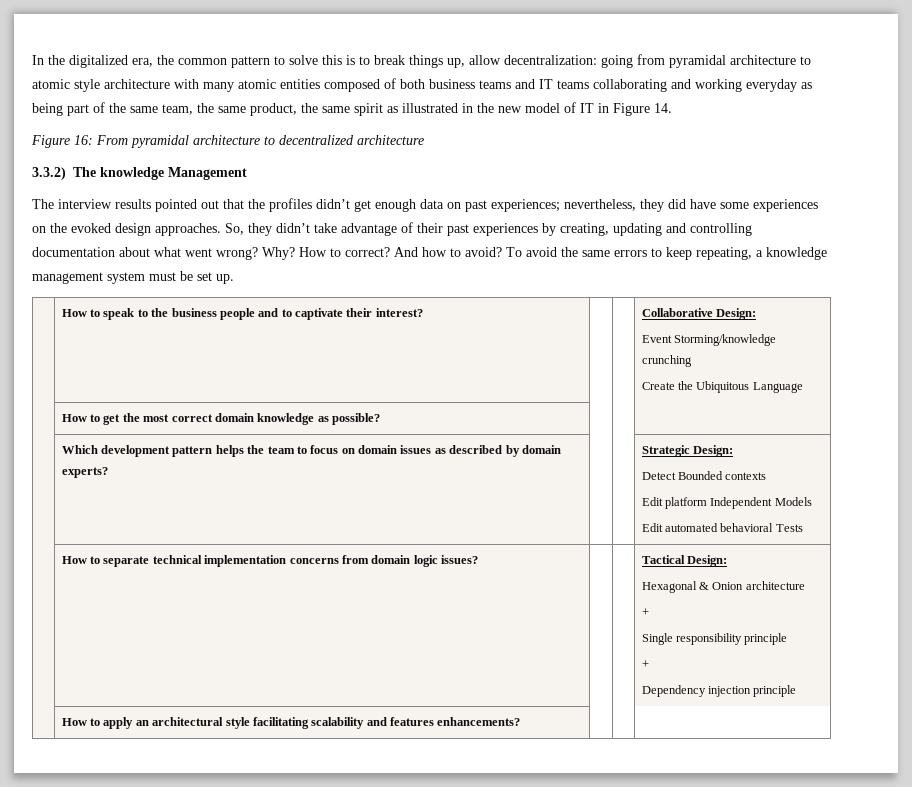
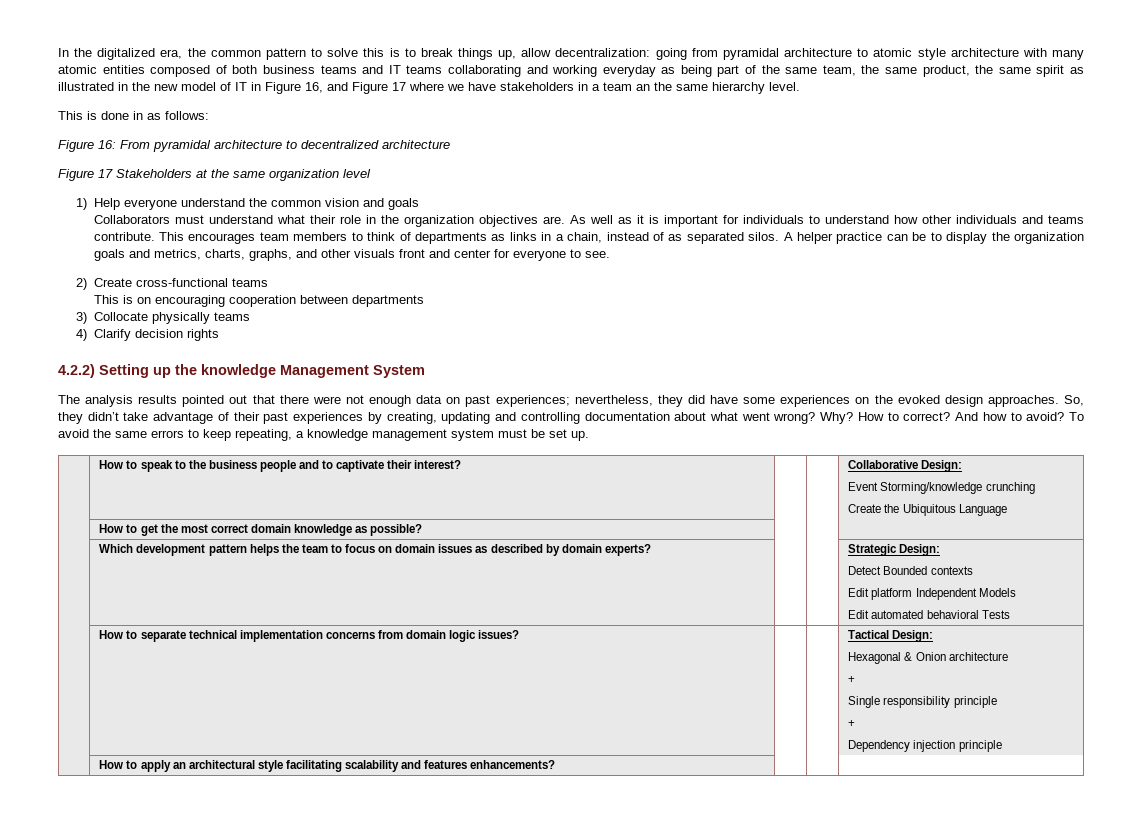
[654,103,672,113] 14. -> [305,82,800,94] [58,111,209,120] 16, and Figure 17 where we have stakeholders in a team an the same hierarchy level. // This is done in as follows:
[32,167,96,180] 3.3.2) The -> [58,169,371,181] [75,198,419,210] [93,215,1084,227] [93,232,1084,244] [93,249,610,261] [75,278,268,290] [93,295,424,307] [75,312,250,324] [75,329,219,341] [58,364,197,378] Figure 17 Stakeholders at the same organization level // 1) Help everyone understand the common vision and goals // Collaborators must understand what their role in the organization objectives are. As well as it is important for individuals to understand how other individuals and teams contribute. This encourages team members to think of departments as links in a chain, instead of as separated silos. A helper practice can be to display the organization goals and metrics, charts, graphs, and other visuals front and center for everyone to see. // 2) Create cross-functional teams // This is on encouraging cooperation between departments // 3) Collocate physically teams // 4) Clarify decision rights // 4.2.2) Setting up the
[32,199,112,209] // The interview -> [373,365,425,378] [58,395,134,407] System // The analysis
[248,198,371,212] the profiles didn’t get -> [279,395,364,404] there were not

